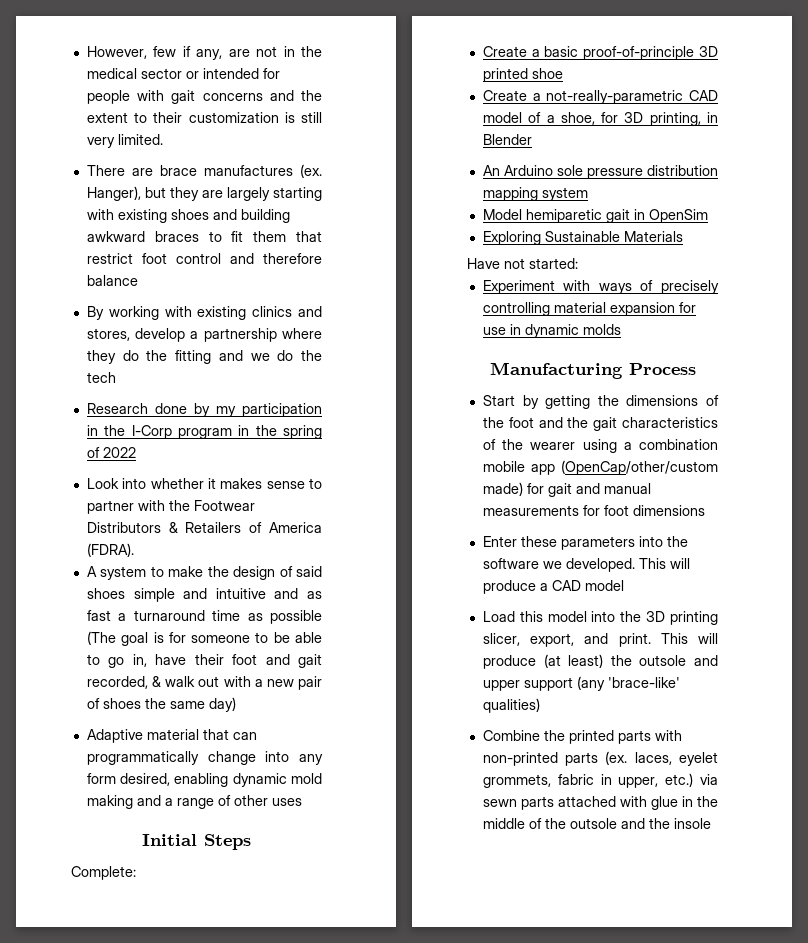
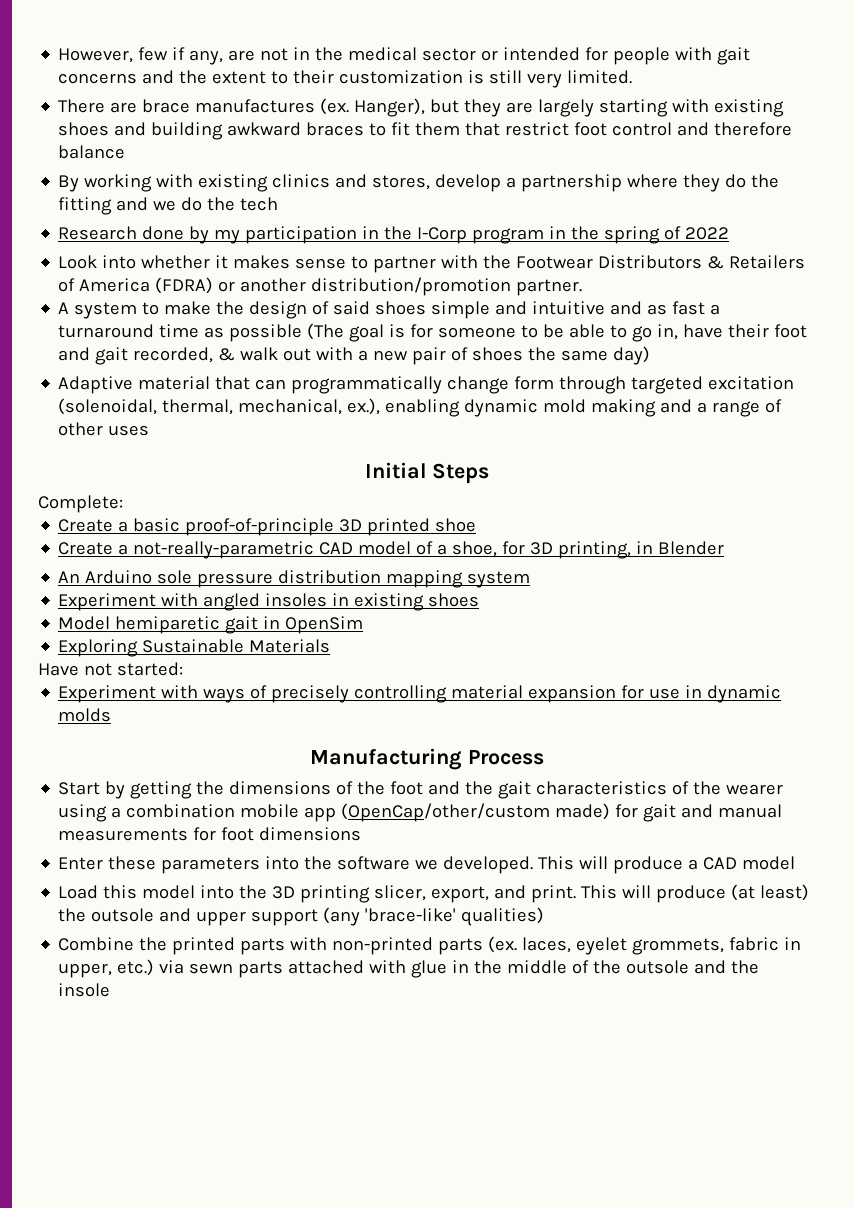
[86,543,134,557] (FDRA). -> [155,277,583,296] (FDRA) or another distribution/promotion partner.
[265,751,323,765] [86,773,171,786] into any form desired, -> [514,376,795,394] [58,398,381,415] form through targeted excitation (solenoidal, thermal, mechanical, ex.),
(588, 194) none -> [58,593,480,611] // Experiment with angled insoles in existing shoes

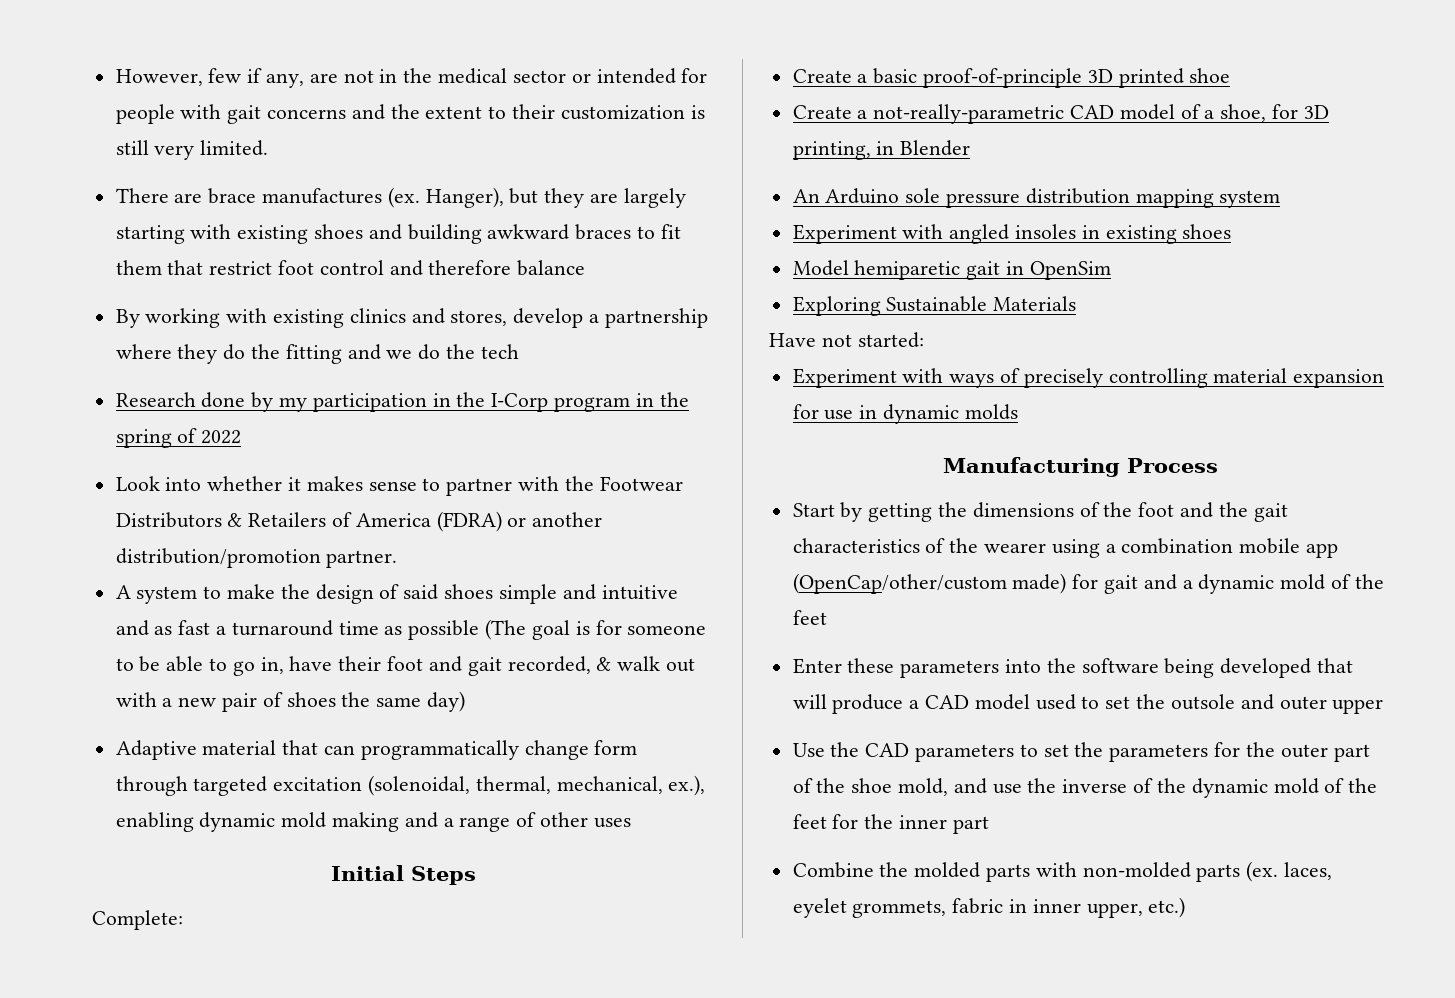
[718,804,783,818] [58,827,362,841] manual measurements for foot dimensions -> [1182,574,1384,594] [792,610,827,625] a dynamic mold of the feet
[415,856,575,874] we developed. This -> [1164,658,1354,678] being developed that
[58,884,810,903] [58,908,192,922] // Load this model into the 3D printing slicer, export, and print. This will produce (at least) the outsole and -> [1035,694,1327,710] used to set the outsole and outer
[251,907,545,926] support (any 'brace-like' qualities) -> [792,742,1370,762] [792,778,1378,798] [792,814,989,834] // Use the CAD parameters to set the parameters for the outer part of the shoe mold, and use the inverse of the dynamic mold of the feet for the inner part
[172,937,236,955] printed -> [914,862,981,878] molded
[332,937,434,955] non-printed -> [1082,862,1191,878] non-molded
(802, 943) none -> [1032,899,1081,913] inner
[159,960,760,978] [58,983,111,997] via sewn parts attached with glue in the middle of the outsole and the insole -> (1186, 907) none

